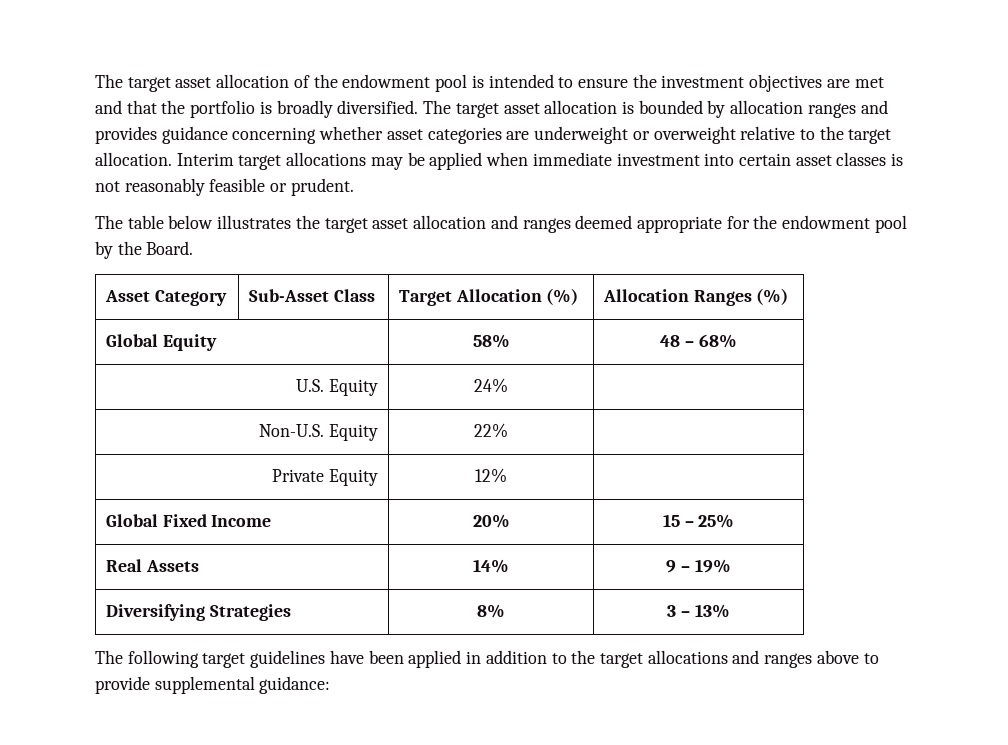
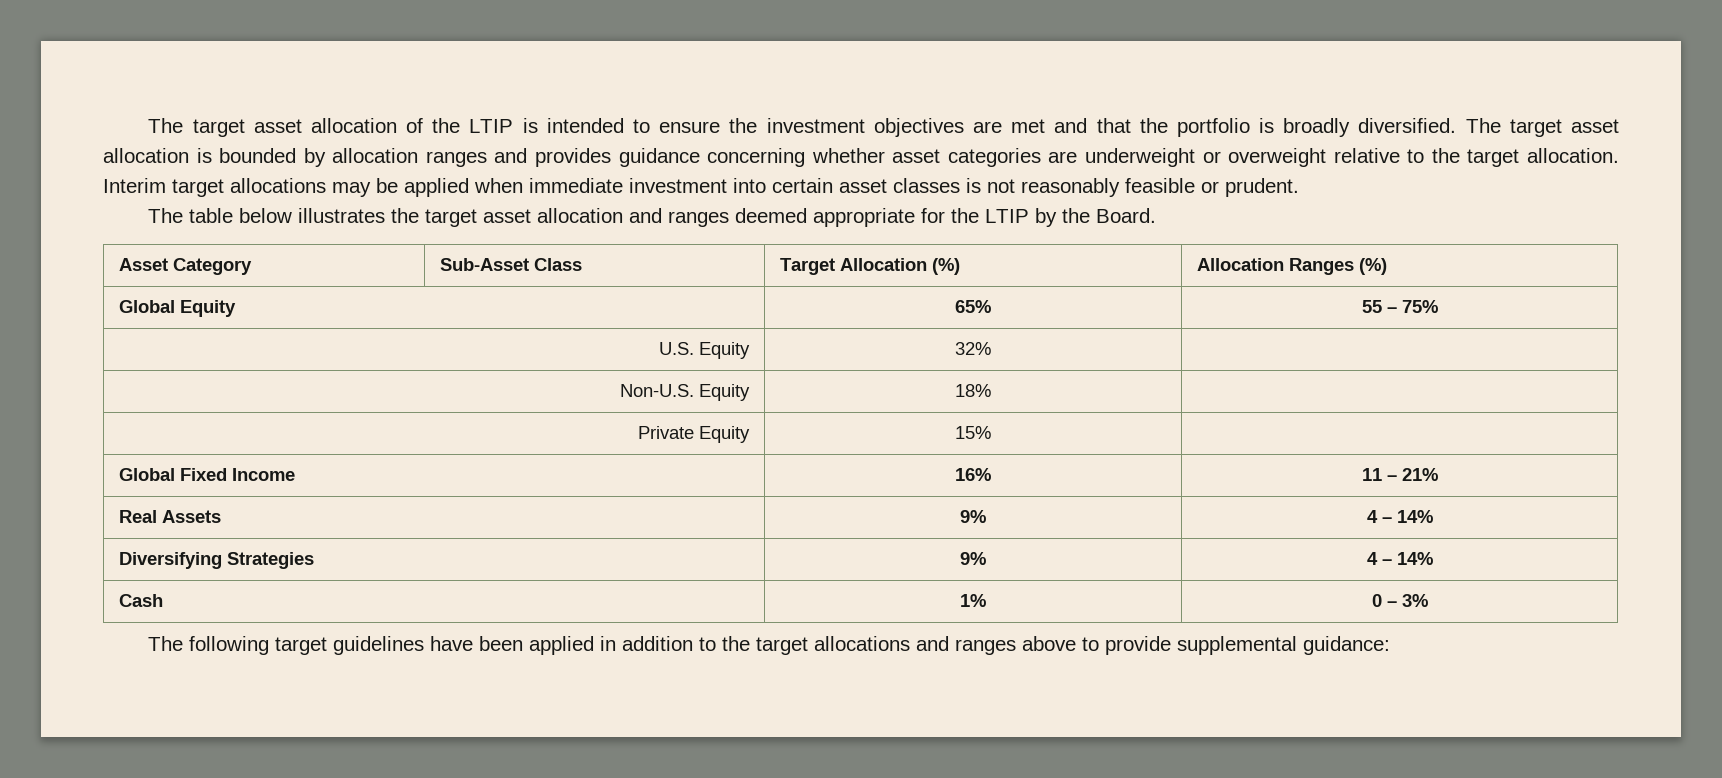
[342,74,468,92] endowment pool -> [469,119,514,133] LTIP
[782,215,907,233] endowment pool -> [985,209,1030,223] LTIP
[472,334,510,348] [660,334,737,348] 58% | 48 – 68% -> [955,300,992,313] [1361,300,1438,313] 65% | 55 – 75%
[474,378,508,393] 24% -> [955,342,992,355] 32%
[474,423,508,438] 22% -> [955,384,992,397] 18%
[475,468,507,483] 12% -> [955,426,992,439] 15%
[472,514,510,528] [662,514,735,528] [105,559,199,572] [473,559,509,573] [666,559,731,573] [105,604,291,621] [477,604,505,618] [667,604,730,618] 20% | 15 – 25% // Real Assets | 14% | 9 – 19% // Diversifying Strategies | 8% | 3 – 13% -> [955,468,992,481] [1361,468,1438,481] [118,510,221,523] [960,510,987,523] [1366,510,1433,523] [118,552,314,569] [960,552,987,565] [1366,552,1433,565] [118,594,163,607] [960,594,987,607] [1371,594,1428,607] 16% | 11 – 21% // Real Assets | 9% | 4 – 14% // Diversifying Strategies | 9% | 4 – 14% // Cash | 1% | 0 – 3%

